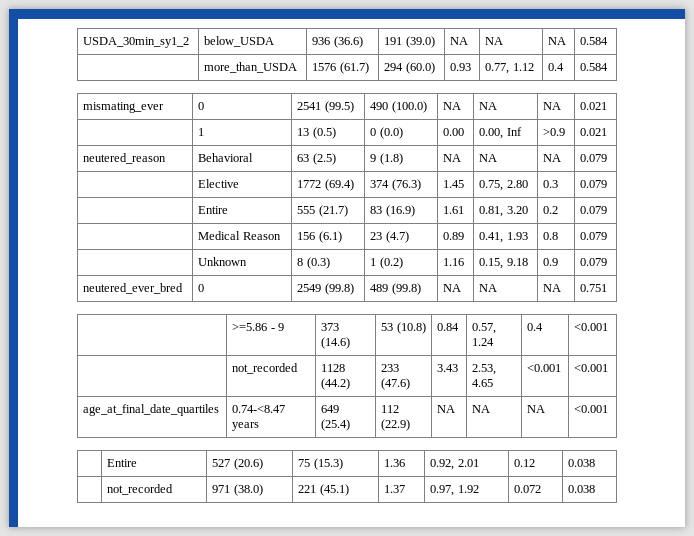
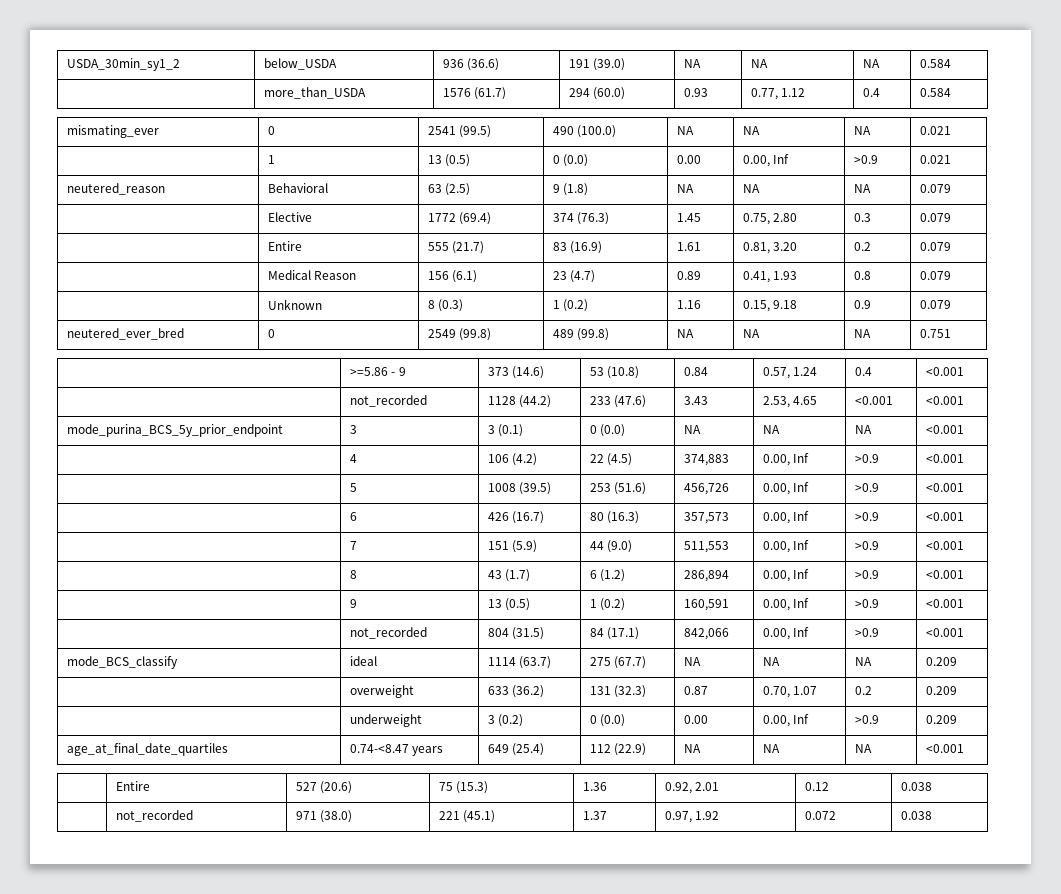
(609, 368) none -> [67,424,284,437] [350,425,358,434] [488,424,524,437] [590,424,626,437] [684,425,702,434] [763,425,781,434] [855,425,873,434] [926,425,965,434] [350,454,358,463] [488,453,538,466] [590,453,633,466] [684,454,730,466] [763,453,810,466] [855,454,880,463] [926,454,965,463] [350,483,358,492] [488,482,552,495] [590,482,647,495] [684,483,730,495] [763,482,810,495] [855,483,880,492] [926,483,965,492] [350,512,358,521] [488,511,545,524] [590,511,640,524] [684,512,730,524] [763,511,810,524] [855,512,880,521] [926,512,965,521] [350,541,358,550] [488,540,538,553] [590,540,633,553] [684,541,730,553] [763,540,810,553] [855,541,880,550] [926,541,965,550] [350,570,358,579] [488,569,531,582] [590,569,626,582] [684,570,730,582] [763,569,810,582] [855,570,880,579] [926,570,965,579] [350,599,358,608] [488,598,531,611] [590,598,626,611] [684,599,730,611] [763,598,810,611] [855,599,880,608] [926,599,965,608] [350,627,428,639] [488,627,545,640] [590,627,640,640] [684,628,730,640] [763,627,810,640] [855,628,880,637] [926,628,965,637] [67,656,179,669] [350,656,378,666] [488,656,552,669] [590,656,647,669] [684,657,702,666] [763,657,781,666] [855,657,873,666] [926,657,958,666] [350,685,415,698] [488,685,545,698] [590,685,647,698] [684,686,709,695] [763,686,818,698] [855,686,873,695] [926,686,958,695] [350,714,423,727] [488,714,524,727] [590,714,626,727] [684,715,709,724] [763,714,810,727] [855,715,880,724] [926,715,958,724] // mode_purina_BCS_5y_prior_endpoint | 3 | 3 (0.1) | 0 (0.0) | NA | NA | NA | <0.001 // | 4 | 106 (4.2) | 22 (4.5) | 374,883 | 0.00, Inf | >0.9 | <0.001 // | 5 | 1008 (39.5) | 253 (51.6) | 456,726 | 0.00, Inf | >0.9 | <0.001 // | 6 | 426 (16.7) | 80 (16.3) | 357,573 | 0.00, Inf | >0.9 | <0.001 // | 7 | 151 (5.9) | 44 (9.0) | 511,553 | 0.00, Inf | >0.9 | <0.001 // | 8 | 43 (1.7) | 6 (1.2) | 286,894 | 0.00, Inf | >0.9 | <0.001 // | 9 | 13 (0.5) | 1 (0.2) | 160,591 | 0.00, Inf | >0.9 | <0.001 // | not_recorded | 804 (31.5) | 84 (17.1) | 842,066 | 0.00, Inf | >0.9 | <0.001 // mode_BCS_classify | ideal | 1114 (63.7) | 275 (67.7) | NA | NA | NA | 0.209 // | overweight | 633 (36.2) | 131 (32.3) | 0.87 | 0.70, 1.07 | 0.2 | 0.209 // | underweight | 3 (0.2) | 0 (0.0) | 0.00 | 0.00, Inf | >0.9 | 0.209

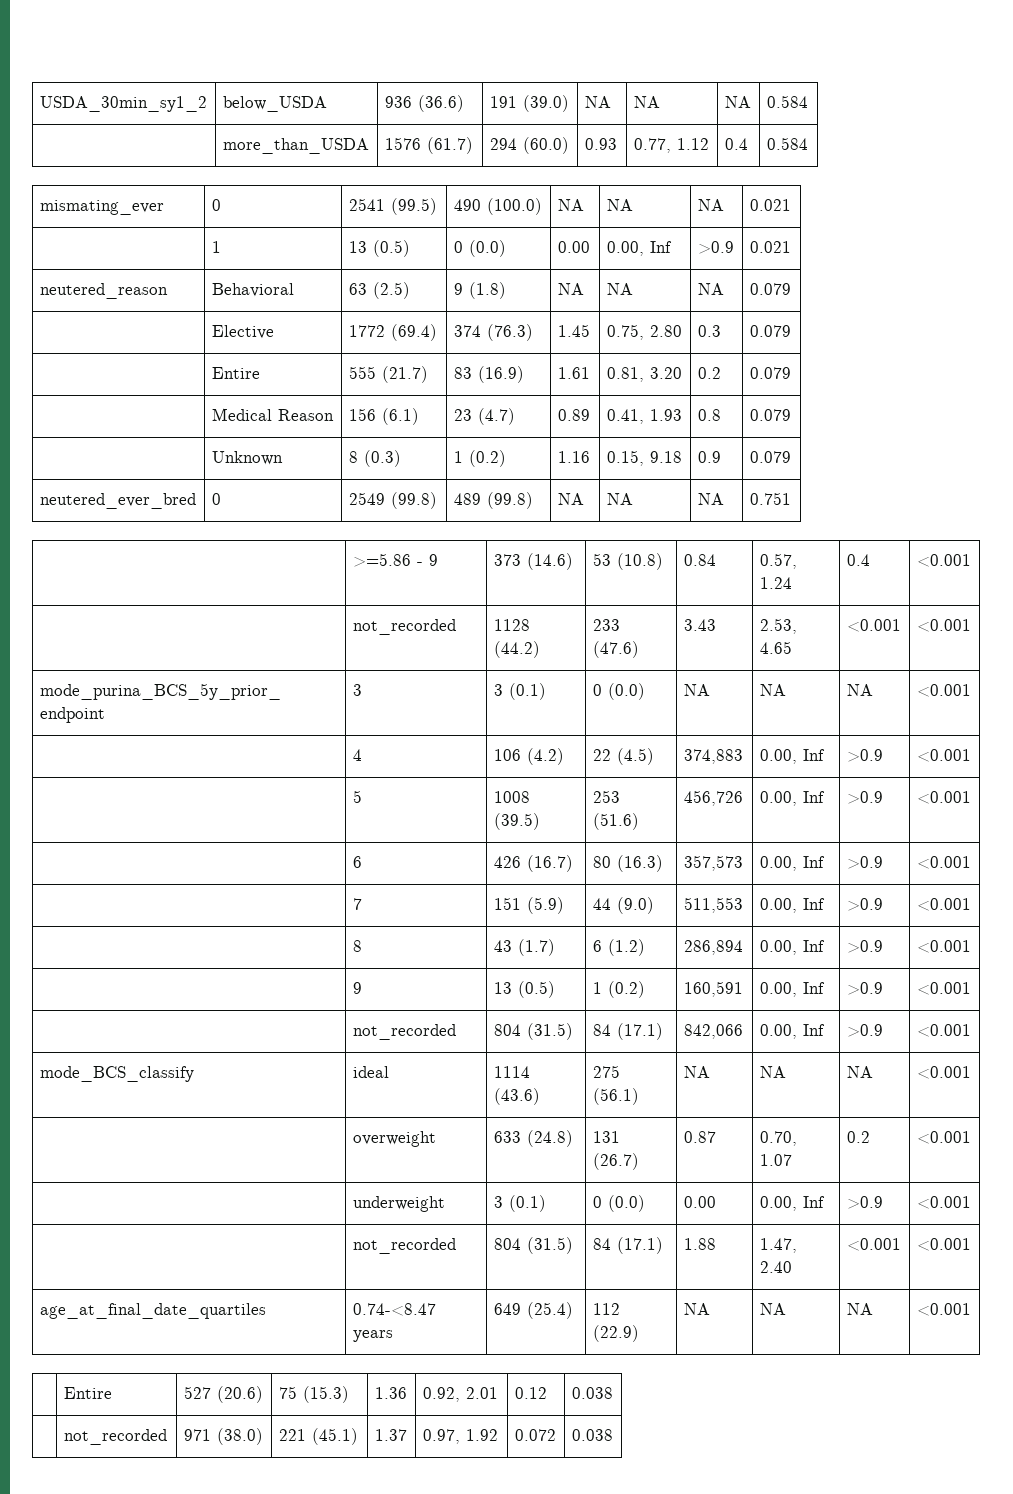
[519,656,552,669] (63.7) -> [493,1088,540,1105] (43.6)
[614,656,647,669] [684,657,702,666] [763,657,781,666] [855,657,873,666] [926,657,958,666] (67.7) | NA | NA | NA | 0.209 -> [592,1088,639,1105] [683,1066,710,1078] [759,1066,786,1078] [846,1066,873,1078] [916,1066,971,1079] (56.1) | NA | NA | NA | <0.001
[512,685,545,698] (36.2) -> [526,1130,573,1147] (24.8)
[614,685,647,698] (32.3) -> [592,1153,639,1170] (26.7)
[926,686,958,695] 0.209 -> [916,1131,971,1144] <0.001
[498,714,524,727] [590,714,626,727] [684,715,709,724] [763,714,810,727] [855,715,880,724] [926,715,958,724] (0.2) | 0 (0.0) | 0.00 | 0.00, Inf | >0.9 | 0.209 -> [508,1195,546,1212] [592,1195,645,1212] [683,1196,716,1208] [759,1196,825,1211] [846,1196,883,1209] [916,1196,971,1209] [352,1238,456,1254] [493,1237,573,1254] [592,1237,663,1254] [683,1238,716,1250] [759,1238,797,1253] [759,1261,792,1273] [846,1238,901,1251] [916,1238,971,1251] (0.1) | 0 (0.0) | 0.00 | 0.00, Inf | >0.9 | <0.001 // | not_recorded | 804 (31.5) | 84 (17.1) | 1.88 | 1.47, 2.40 | <0.001 | <0.001

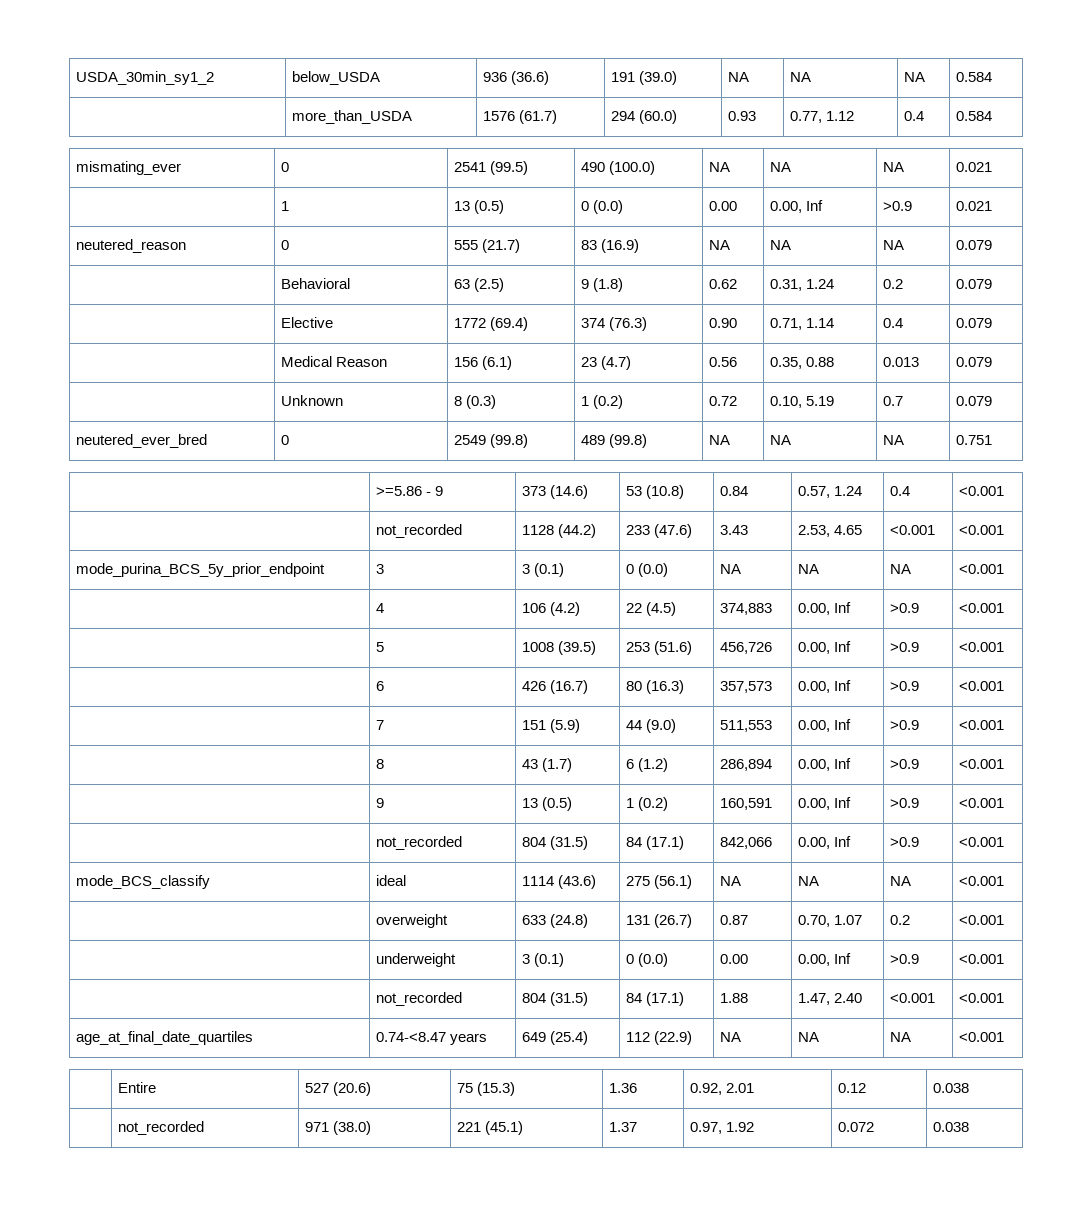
(168, 291) none -> [281,240,290,250] [454,239,521,253] [581,239,640,253] [709,240,731,250] [770,240,792,250] [883,240,905,250] [956,240,993,250] | 0 | 555 (21.7) | 83 (16.9) | NA | NA | NA | 0.079 //
[557,283,584,295] [606,283,633,295] [697,283,724,295] NA | NA | NA -> [709,279,738,289] [770,279,835,291] [883,279,904,289] 0.62 | 0.31, 1.24 | 0.2
[557,324,590,337] [606,324,682,340] [697,325,721,337] [749,325,791,337] [211,367,260,379] [348,366,428,383] [453,366,524,383] [557,367,590,379] [606,367,682,382] [697,367,721,379] 1.45 | 0.75, 2.80 | 0.3 | 0.079 // | Entire | 555 (21.7) | 83 (16.9) | 1.61 | 0.81, 3.20 | 0.2 -> [709,318,738,328] [770,318,835,330] [883,318,904,328] 0.90 | 0.71, 1.14 | 0.4
[557,409,590,421] [606,409,682,424] [697,409,721,421] 0.89 | 0.41, 1.93 | 0.8 -> [709,357,738,367] [770,357,835,369] [883,357,920,367] 0.56 | 0.35, 0.88 | 0.013
[557,451,590,463] [606,450,682,466] [697,451,721,463] 1.16 | 0.15, 9.18 | 0.9 -> [709,396,738,406] [770,396,835,408] [883,396,904,406] 0.72 | 0.10, 5.19 | 0.7

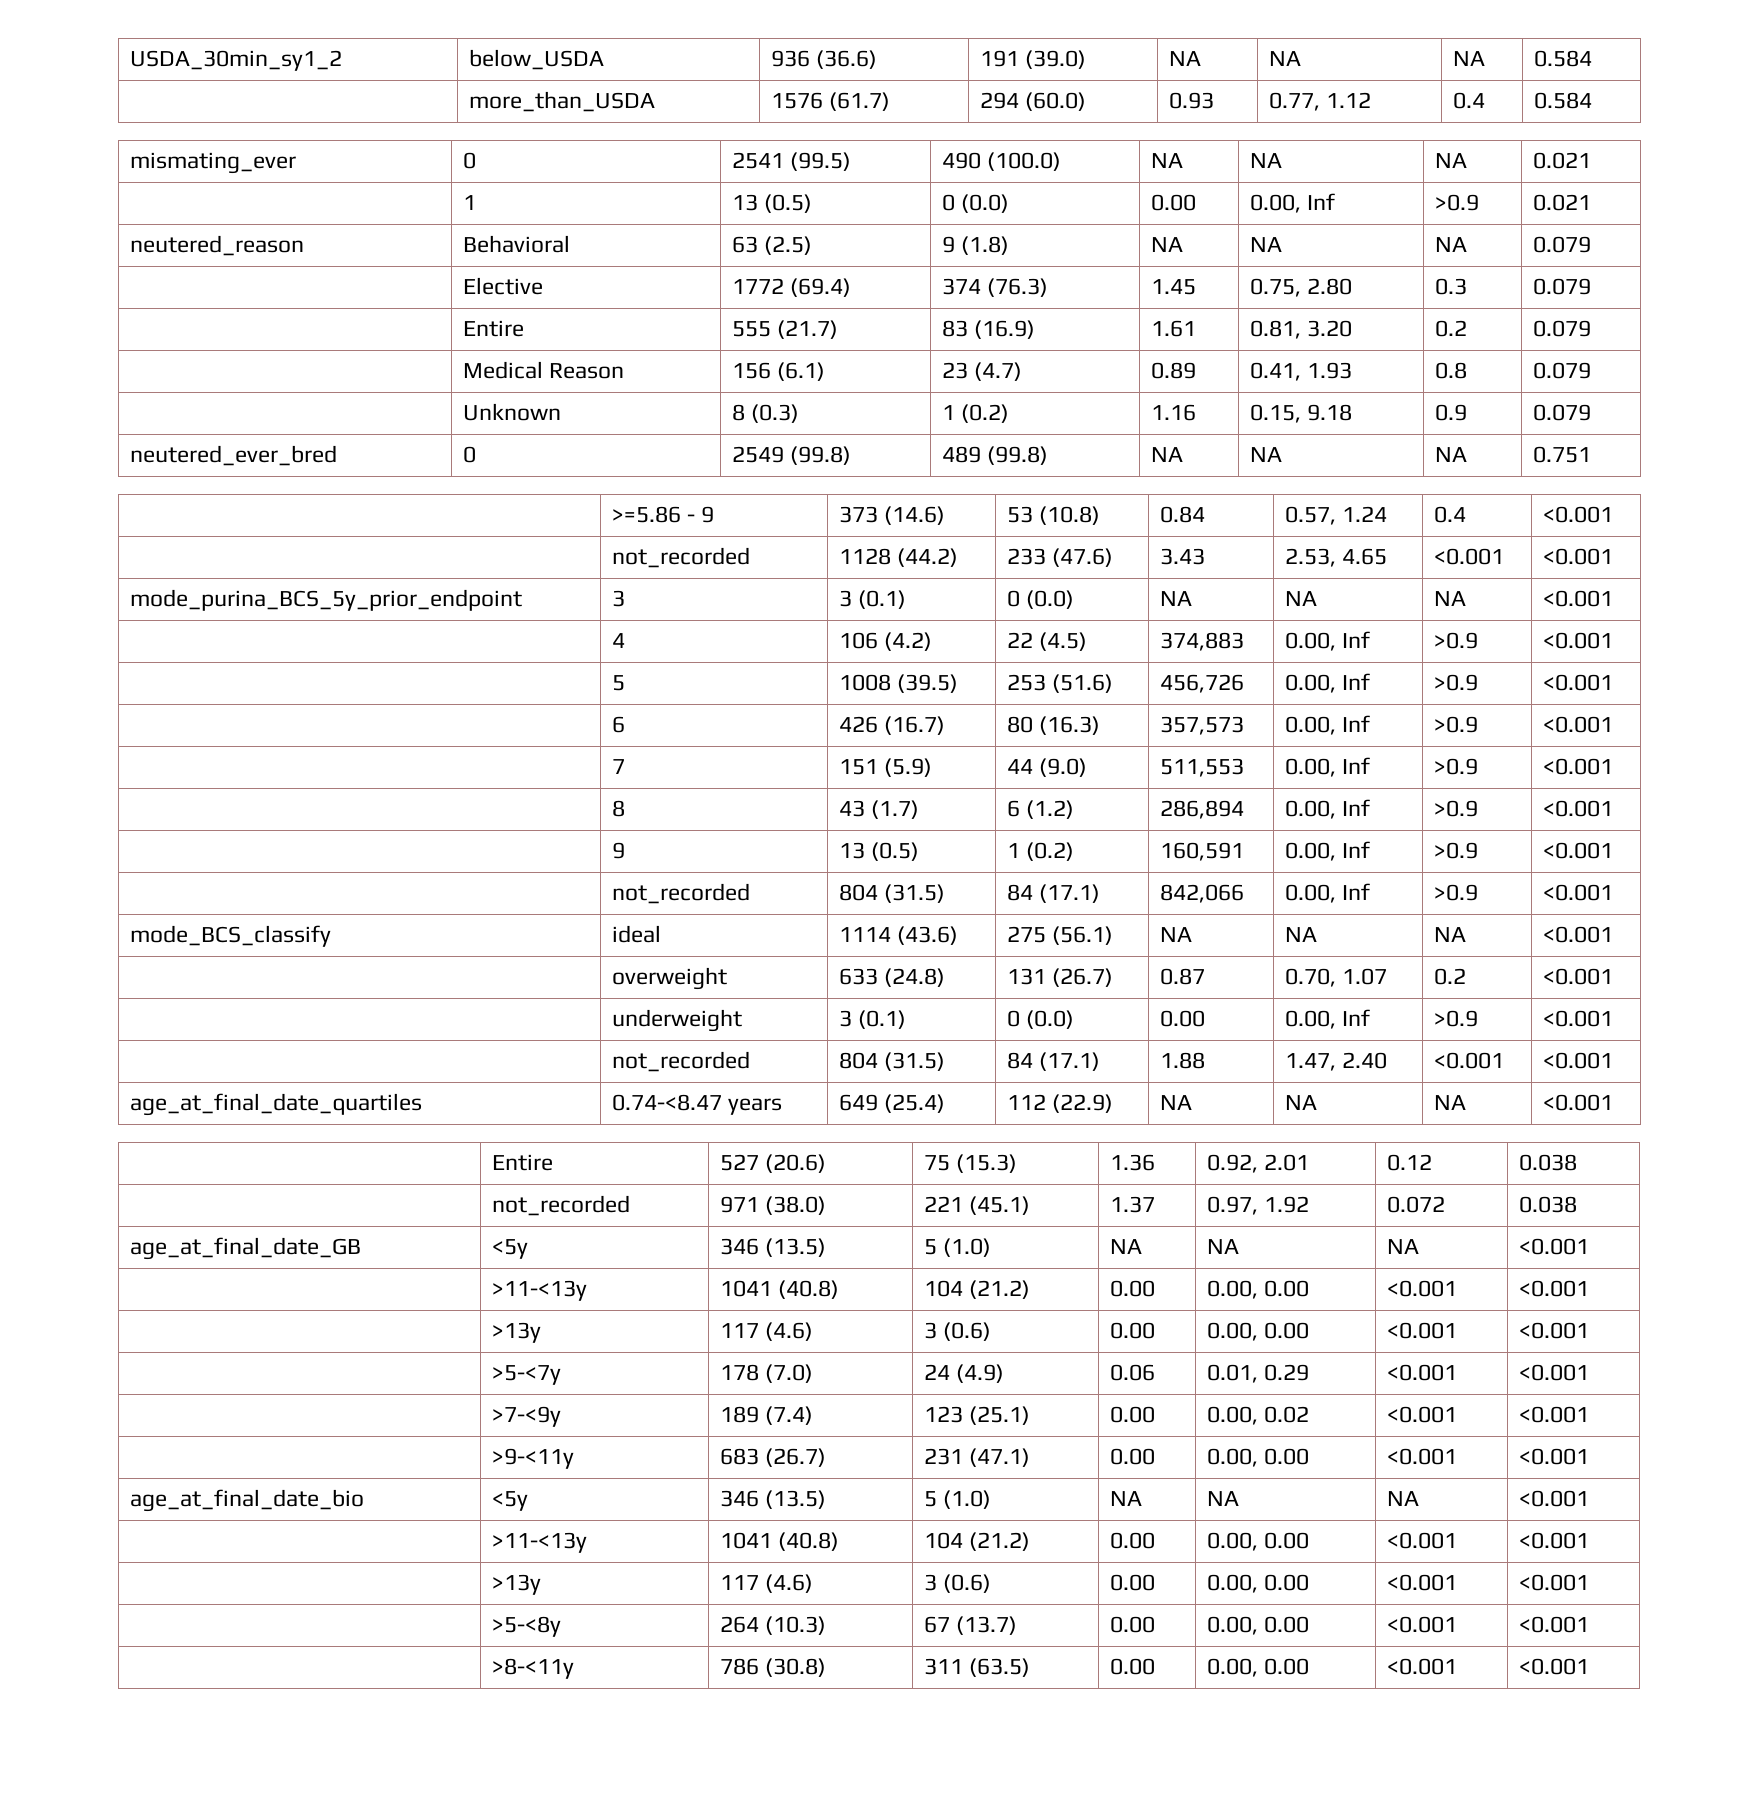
[281,240,290,250] [454,239,521,253] [581,239,640,253] [709,240,731,250] [770,240,792,250] [883,240,905,250] [956,240,993,250] | 0 | 555 (21.7) | 83 (16.9) | NA | NA | NA | 0.079 // -> (304, 245) none
[709,279,738,289] [770,279,835,291] [883,279,904,289] 0.62 | 0.31, 1.24 | 0.2 -> [1150,237,1183,252] [1249,237,1282,252] [1434,237,1467,252] NA | NA | NA
[709,318,738,328] [770,318,835,330] [883,318,904,328] 0.90 | 0.71, 1.14 | 0.4 -> [1150,279,1196,295] [1249,278,1352,297] [1434,278,1467,295] [1532,278,1591,295] [462,320,524,337] [731,320,838,339] [941,320,1035,339] [1150,320,1196,337] [1249,320,1352,339] [1434,320,1467,337] 1.45 | 0.75, 2.80 | 0.3 | 0.079 // | Entire | 555 (21.7) | 83 (16.9) | 1.61 | 0.81, 3.20 | 0.2
[709,357,738,367] [770,357,835,369] [883,357,920,367] 0.56 | 0.35, 0.88 | 0.013 -> [1150,362,1196,379] [1249,362,1352,381] [1434,362,1467,379] 0.89 | 0.41, 1.93 | 0.8
[709,396,738,406] [770,396,835,408] [883,396,904,406] 0.72 | 0.10, 5.19 | 0.7 -> [1150,404,1196,421] [1249,404,1352,423] [1434,404,1467,421] 1.16 | 0.15, 9.18 | 0.9
(970, 1127) none -> [129,1237,361,1260] [491,1239,528,1259] [719,1238,826,1257] [923,1238,991,1257] [1109,1239,1142,1254] [1206,1239,1239,1254] [1386,1239,1419,1254] [1518,1238,1589,1255] [491,1280,587,1301] [719,1280,839,1299] [923,1280,1030,1299] [1109,1280,1155,1297] [1206,1280,1309,1299] [1386,1280,1457,1297] [1518,1280,1589,1297] [491,1322,541,1343] [719,1322,813,1341] [923,1322,991,1341] [1109,1322,1155,1339] [1206,1322,1309,1341] [1386,1322,1457,1339] [1518,1322,1589,1339] [491,1365,561,1385] [719,1364,813,1383] [923,1364,1004,1383] [1109,1364,1155,1381] [1206,1364,1309,1383] [1386,1364,1457,1381] [1518,1364,1589,1381] [491,1406,561,1427] [719,1406,813,1425] [923,1406,1030,1425] [1109,1406,1155,1423] [1206,1406,1309,1425] [1386,1406,1457,1423] [1518,1406,1589,1423] [491,1448,574,1469] [719,1448,826,1467] [923,1448,1030,1467] [1109,1448,1155,1465] [1206,1448,1309,1467] [1386,1448,1457,1465] [1518,1448,1589,1465] [129,1489,364,1512] [491,1491,528,1511] [719,1490,826,1509] [923,1490,991,1509] [1109,1491,1142,1506] [1206,1491,1239,1506] [1386,1491,1419,1506] [1518,1490,1589,1507] [491,1532,587,1553] [719,1532,839,1551] [923,1532,1030,1551] [1109,1532,1155,1549] [1206,1532,1309,1551] [1386,1532,1457,1549] [1518,1532,1589,1549] [491,1574,541,1595] [719,1574,813,1593] [923,1574,991,1593] [1109,1574,1155,1591] [1206,1574,1309,1593] [1386,1574,1457,1591] [1518,1574,1589,1591] [491,1616,561,1637] [719,1616,826,1635] [923,1616,1017,1635] [1109,1616,1155,1633] [1206,1616,1309,1635] [1386,1616,1457,1633] [1518,1616,1589,1633] [491,1658,574,1679] [719,1658,826,1677] [923,1658,1030,1677] [1109,1658,1155,1675] [1206,1658,1309,1677] [1386,1658,1457,1675] [1518,1658,1589,1675] // age_at_final_date_GB | <5y | 346 (13.5) | 5 (1.0) | NA | NA | NA | <0.001 // | >11-<13y | 1041 (40.8) | 104 (21.2) | 0.00 | 0.00, 0.00 | <0.001 | <0.001 // | >13y | 117 (4.6) | 3 (0.6) | 0.00 | 0.00, 0.00 | <0.001 | <0.001 // | >5-<7y | 178 (7.0) | 24 (4.9) | 0.06 | 0.01, 0.29 | <0.001 | <0.001 // | >7-<9y | 189 (7.4) | 123 (25.1) | 0.00 | 0.00, 0.02 | <0.001 | <0.001 // | >9-<11y | 683 (26.7) | 231 (47.1) | 0.00 | 0.00, 0.00 | <0.001 | <0.001 // age_at_final_date_bio | <5y | 346 (13.5) | 5 (1.0) | NA | NA | NA | <0.001 // | >11-<13y | 1041 (40.8) | 104 (21.2) | 0.00 | 0.00, 0.00 | <0.001 | <0.001 // | >13y | 117 (4.6) | 3 (0.6) | 0.00 | 0.00, 0.00 | <0.001 | <0.001 // | >5-<8y | 264 (10.3) | 67 (13.7) | 0.00 | 0.00, 0.00 | <0.001 | <0.001 // | >8-<11y | 786 (30.8) | 311 (63.5) | 0.00 | 0.00, 0.00 | <0.001 | <0.001

